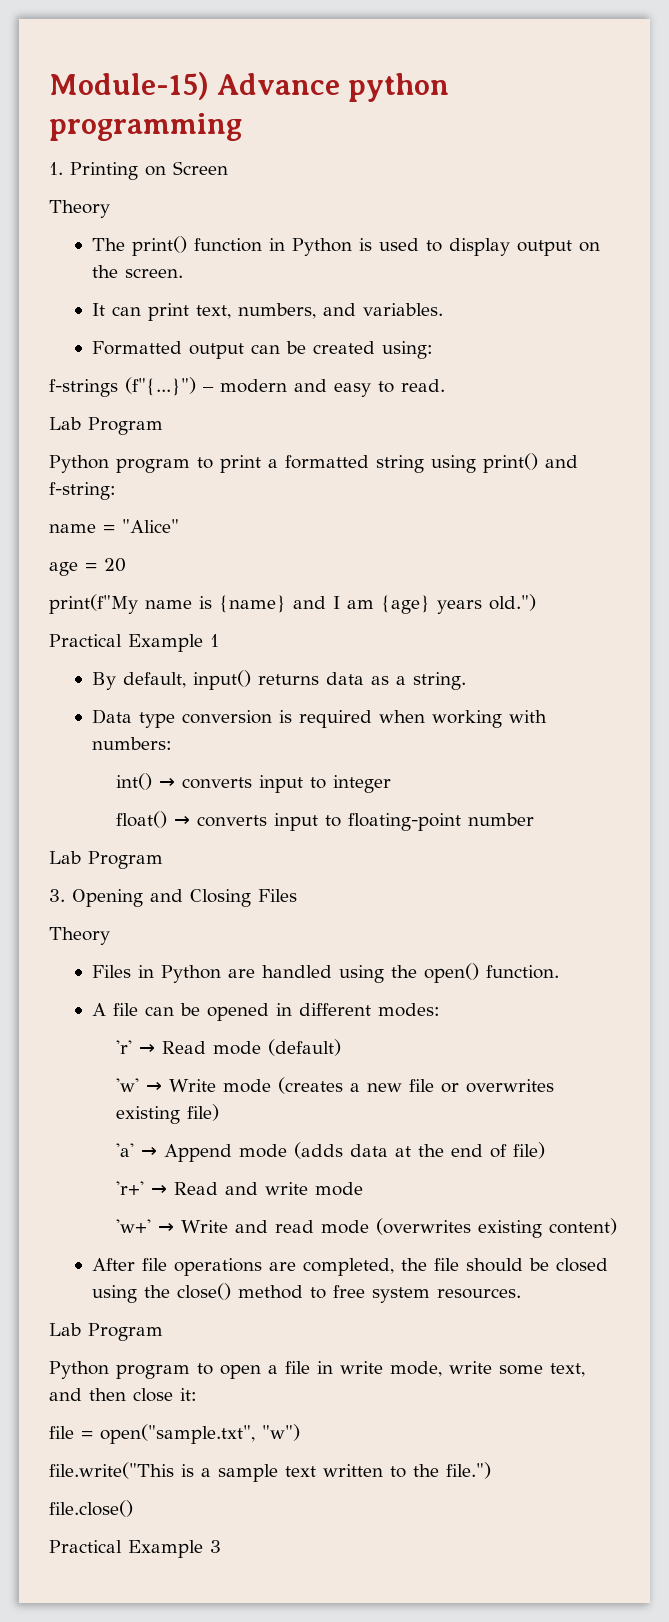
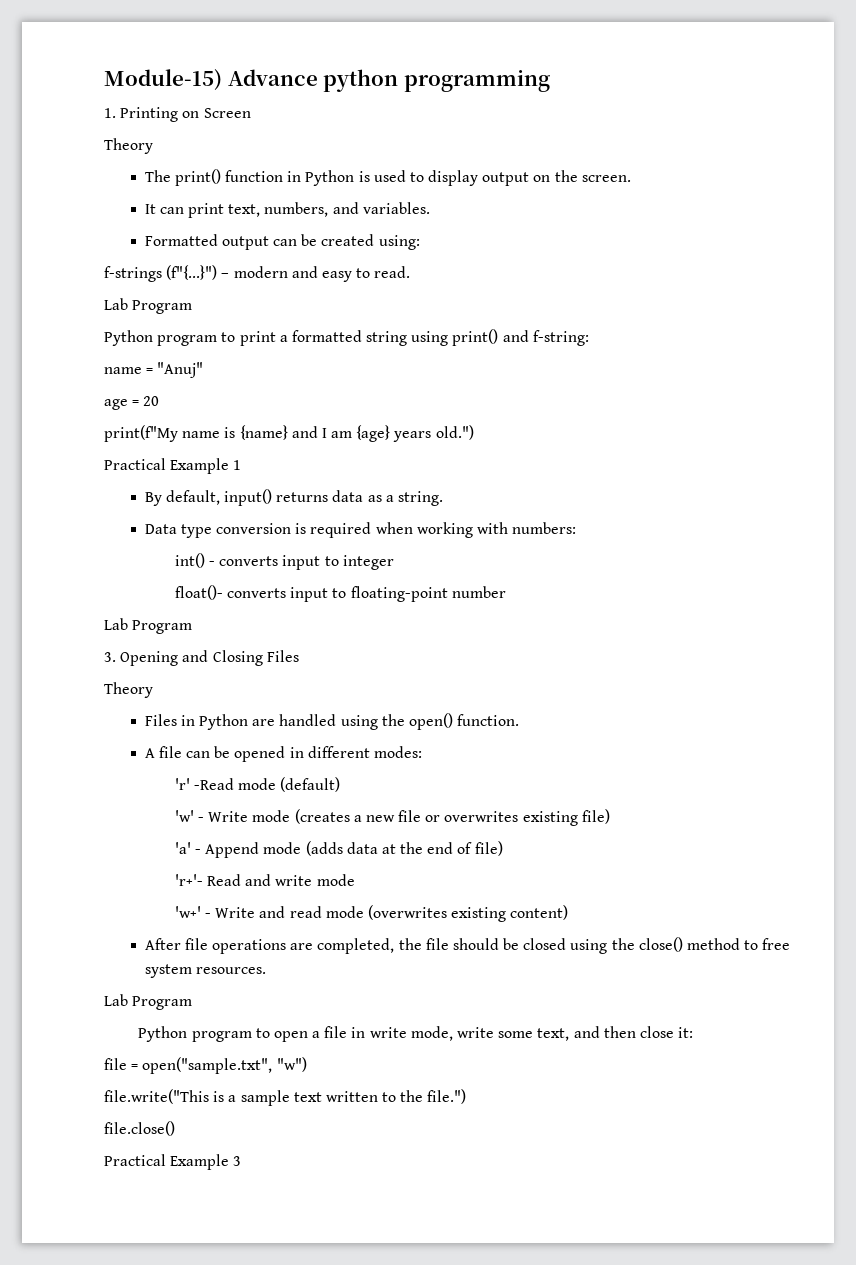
[122,519,179,533] "Alice" -> [157,362,204,378] "Anuj"
[158,778,175,788] → -> [208,561,215,566] -
[115,811,190,828] float() → -> [174,585,223,600] float()-
[138,1041,206,1054] → Read -> [193,778,234,790] -Read
[145,1082,162,1092] → -> [197,817,204,822] -
[140,1147,157,1157] → -> [194,849,201,854] -
[115,1181,167,1195] 'r+' → -> [174,874,203,886] 'r+'-
[157,1223,174,1233] → -> [204,913,211,918] -

